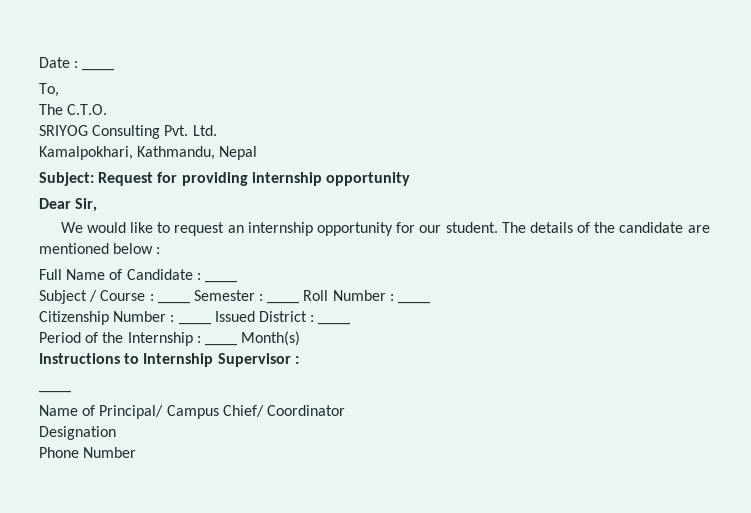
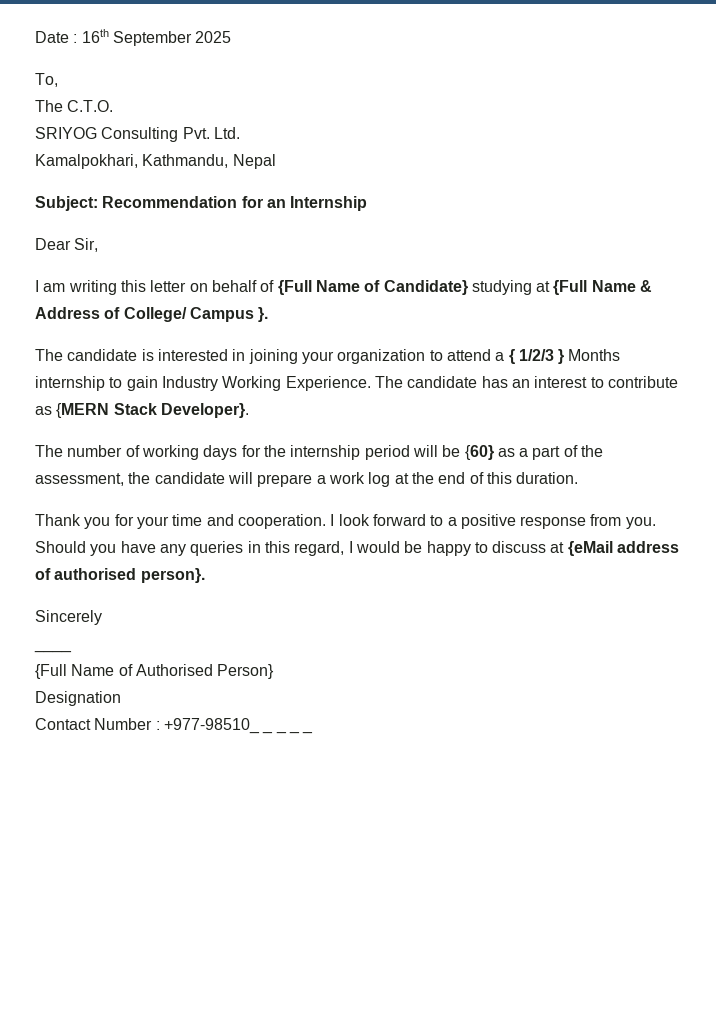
[82,68,115,71] ____ -> [81,29,232,46] 16th September 2025
[98,172,410,186] [39,198,98,212] [60,222,710,236] [39,243,161,254] [39,269,201,280] [204,280,237,283] [39,290,154,304] [157,301,190,304] [193,290,264,301] [267,301,300,304] [303,290,394,301] [398,301,431,304] [39,311,175,325] [178,322,211,325] [214,311,315,322] [318,322,351,325] [39,332,201,346] [204,331,301,346] [39,353,299,367] [39,390,71,393] [39,405,345,419] [39,426,116,440] [39,447,137,458] Request for providing internship opportunity // Dear Sir, // We would like to request an internship opportunity for our student. The details of the candidate are mentioned below : // Full Name of Candidate : ____ // Subject / Course : ____ Semester : ____ Roll Number : ____ // Citizenship Number : ____ Issued District : ____ // Period of the Internship : ____ Month(s) // Instructions to Internship Supervisor : // ____ // Name of Principal/ Campus Chief/ Coordinator // Designation // Phone Number -> [102,196,368,211] [35,238,99,252] [35,280,653,295] [35,307,269,322] [35,349,621,364] [35,376,678,391] [35,403,249,418] [35,445,604,460] [35,472,579,487] [35,514,656,529] [35,541,680,556] [35,568,205,583] [35,610,102,625] [34,649,72,653] [35,664,275,679] [35,691,121,706] [35,718,314,734] Recommendation for an Internship // Dear Sir, // I am writing this letter on behalf of {Full Name of Candidate} studying at {Full Name & Address of College/ Campus }. // The candidate is interested in joining your organization to attend a { 1/2/3 } Months internship to gain Industry Working Experience. The candidate has an interest to contribute as {MERN Stack Developer}. // The number of working days for the internship period will be {60} as a part of the assessment, the candidate will prepare a work log at the end of this duration. // Thank you for your time and cooperation. I look forward to a positive response from you. Should you have any queries in this regard, I would be happy to discuss at {eMail address of authorised person}. // Sincerely // ____ // {Full Name of Authorised Person} // Designation // Contact Number : +977-98510_ _ _ _ _

